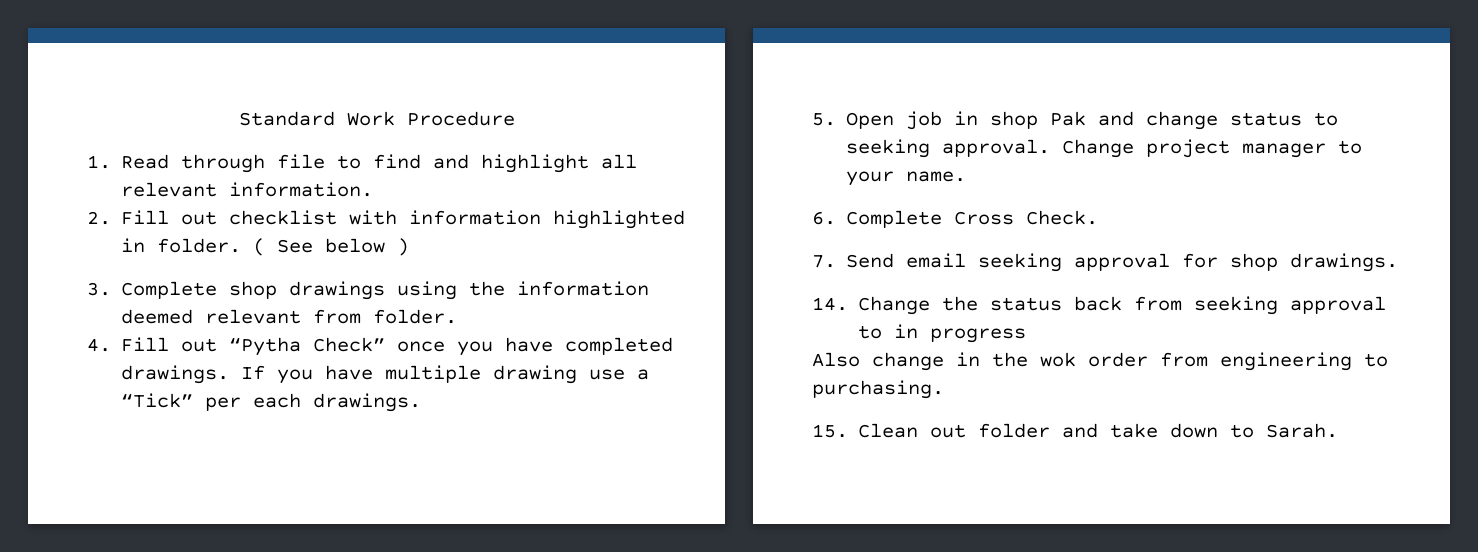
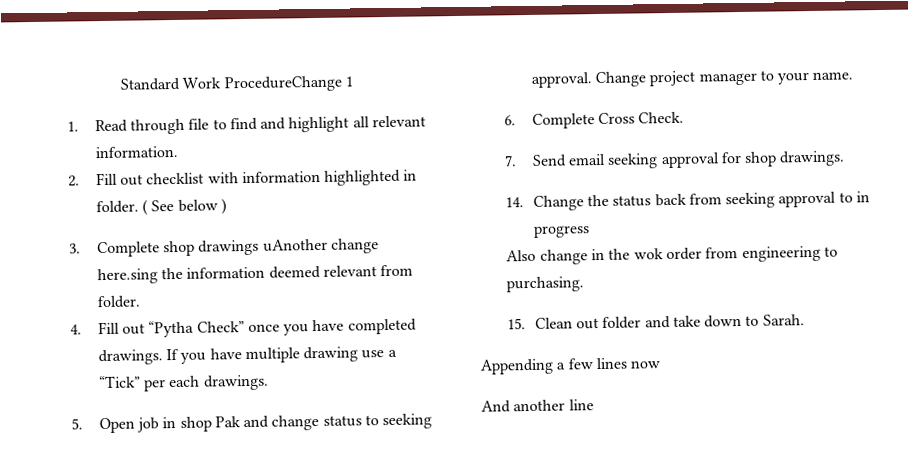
[406,111,515,126] Procedure -> [223,75,353,93] ProcedureChange 1
[396,281,457,300] using -> [262,238,379,254] [96,268,158,285] uAnother change here.sing
(1338, 430) none -> [480,357,661,375] [481,399,594,413] // Appending a few lines now // And another line

